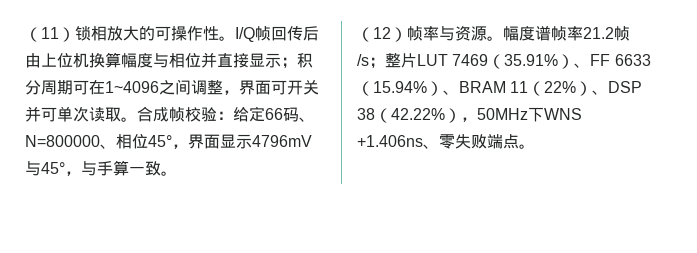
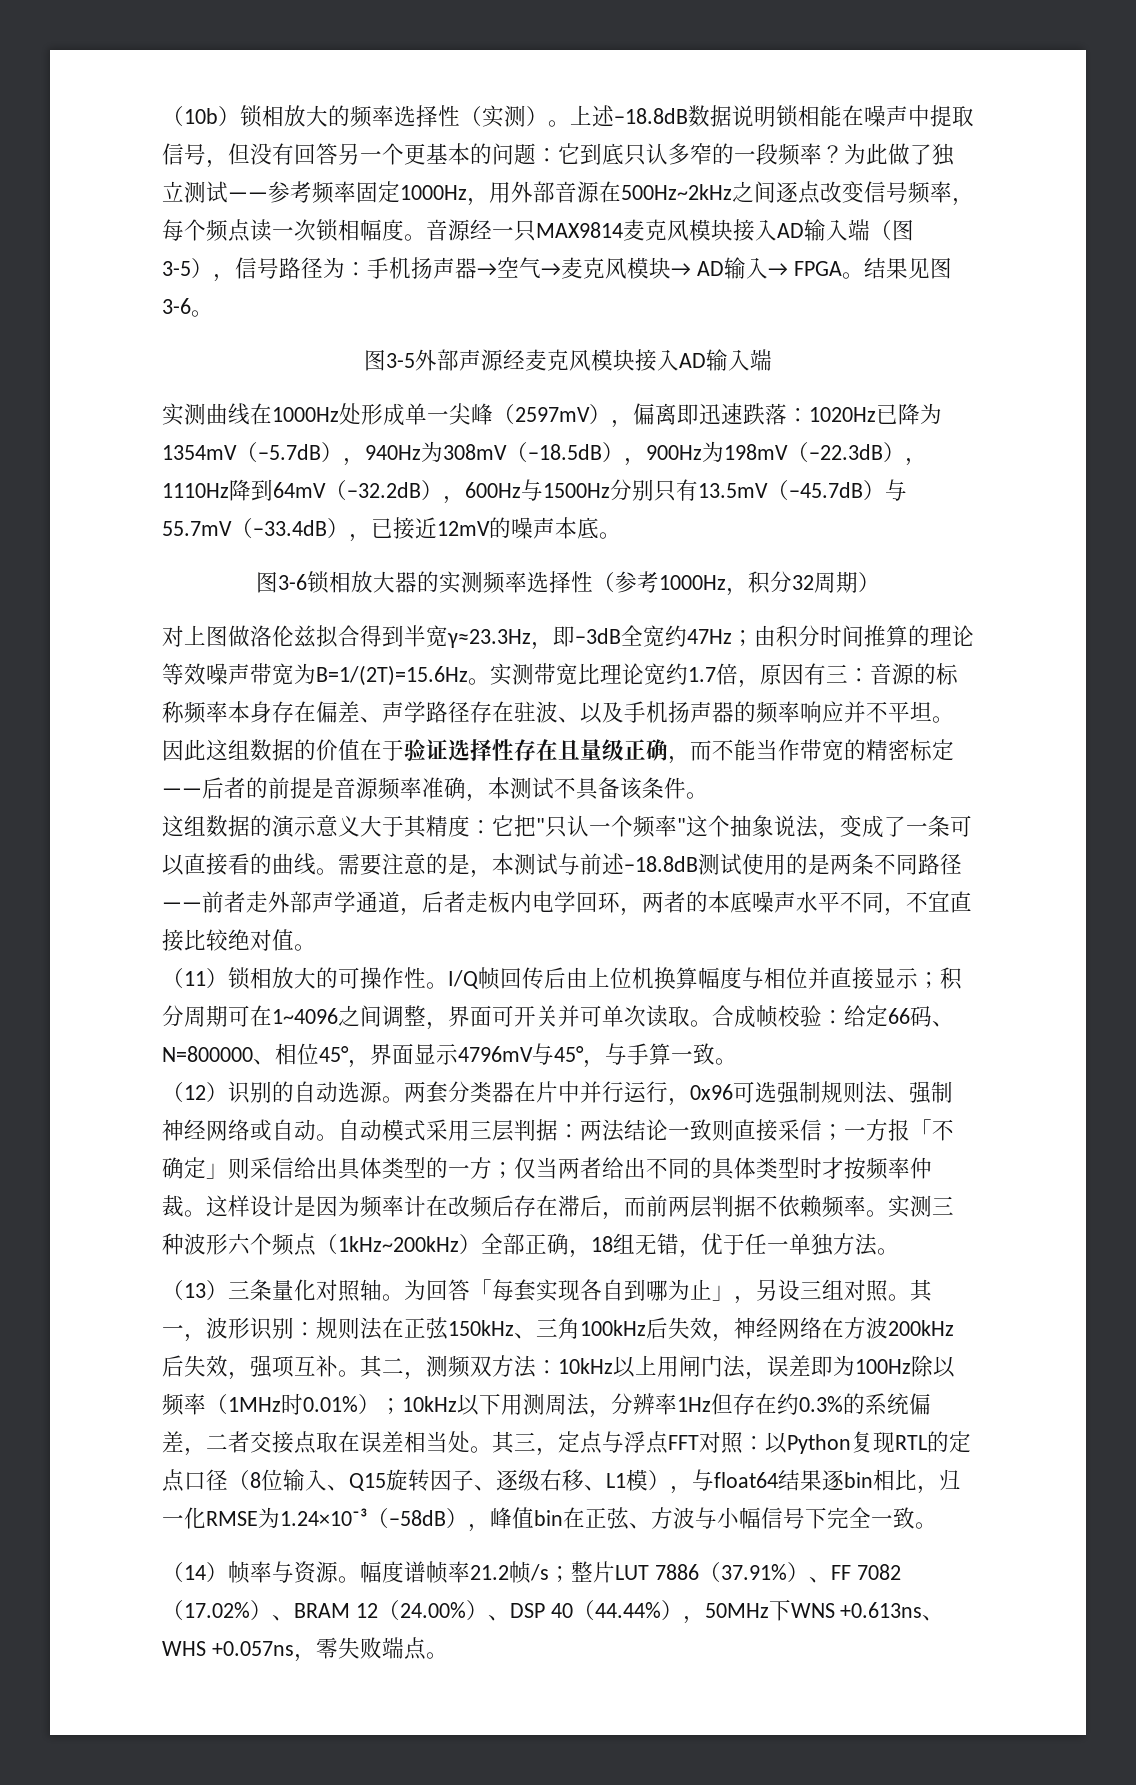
[25,27,41,42] （ -> [162,105,974,128] [162,143,955,168] [162,181,974,206] [162,219,914,242] [162,257,952,282] [162,298,213,317] [364,349,772,371] [162,403,942,428] [162,441,927,466] [162,479,907,504] [162,517,621,542] [256,571,880,596] [162,625,974,650] [162,663,959,688] [162,701,954,724] [162,739,954,764] [162,777,708,802] [162,815,972,840] [162,853,962,878] [162,891,972,916] [162,929,316,951] [162,968,184,989] （10b）锁相放大的频率选择性（实测）。上述−18.8dB数据说明锁相能在噪声中提取信号，但没有回答另一个更基本的问题：它到底只认多窄的一段频率？为此做了独立测试——参考频率固定1000Hz，用外部音源在500Hz~2kHz之间逐点改变信号频率，每个频点读一次锁相幅度。音源经一只MAX9814麦克风模块接入AD输入端（图3-5），信号路径为：手机扬声器→空气→麦克风模块→ AD输入→ FPGA。结果见图3-6。 // 图3-5外部声源经麦克风模块接入AD输入端 // 实测曲线在1000Hz处形成单一尖峰（2597mV），偏离即迅速跌落：1020Hz已降为1354mV（−5.7dB），940Hz为308mV（−18.5dB），900Hz为198mV（−22.3dB），1110Hz降到64mV（−32.2dB），600Hz与1500Hz分别只有13.5mV（−45.7dB）与55.7mV（−33.4dB），已接近12mV的噪声本底。 // 图3-6锁相放大器的实测频率选择性（参考1000Hz，积分32周期） // 对上图做洛伦兹拟合得到半宽γ≈23.3Hz，即−3dB全宽约47Hz；由积分时间推算的理论等效噪声带宽为B=1/(2T)=15.6Hz。实测带宽比理论宽约1.7倍，原因有三：音源的标称频率本身存在偏差、声学路径存在驻波、以及手机扬声器的频率响应并不平坦。因此这组数据的价值在于验证选择性存在且量级正确，而不能当作带宽的精密标定——后者的前提是音源频率准确，本测试不具备该条件。 // 这组数据的演示意义大于其精度：它把"只认一个频率"这个抽象说法，变成了一条可以直接看的曲线。需要注意的是，本测试与前述−18.8dB测试使用的是两条不同路径——前者走外部声学通道，后者走板内电学回环，两者的本底噪声水平不同，不宜直接比较绝对值。 // （
(407, 34) none -> [228,1081,953,1106] [162,1119,954,1142] [162,1157,932,1180] [162,1195,954,1220] [162,1233,899,1258] [162,1279,933,1304] [162,1317,954,1342] [162,1355,955,1380] [162,1393,931,1418] [162,1431,971,1456] [162,1469,961,1494] [162,1507,937,1532] [162,1562,228,1583] 识别的自动选源。两套分类器在片中并行运行，0x96可选强制规则法、强制神经网络或自动。自动模式采用三层判据：两法结论一致则直接采信；一方报「不确定」则采信给出具体类型的一方；仅当两者给出不同的具体类型时才按频率仲裁。这样设计是因为频率计在改频后存在滞后，而前两层判据不依赖频率。实测三种波形六个频点（1kHz~200kHz）全部正确，18组无错，优于任一单独方法。 // （13）三条量化对照轴。为回答「每套实现各自到哪为止」，另设三组对照。其一，波形识别：规则法在正弦150kHz、三角100kHz后失效，神经网络在方波200kHz后失效，强项互补。其二，测频双方法：10kHz以上用闸门法，误差即为100Hz除以频率（1MHz时0.01%）；10kHz以下用测周法，分辨率1Hz但存在约0.3%的系统偏差，二者交接点取在误差相当处。其三，定点与浮点FFT对照：以Python复现RTL的定点口径（8位输入、Q15旋转因子、逐级右移、L1模），与float64结果逐bin相比，归一化RMSE为1.24×10⁻³（−58dB），峰值bin在正弦、方波与小幅信号下完全一致。 // （14）
[452,54,651,69] [357,81,643,96] [357,107,582,123] [357,135,439,149] 7469（35.91%）、FF 6633（15.94%）、BRAM 11（22%）、DSP 38（42.22%），50MHz下WNS +1.406ns、 -> [654,1562,901,1583] [162,1599,945,1624] [162,1641,316,1662] 7886（37.91%）、FF 7082（17.02%）、BRAM 12（24.00%）、DSP 40（44.44%），50MHz下WNS +0.613ns、WHS +0.057ns，

